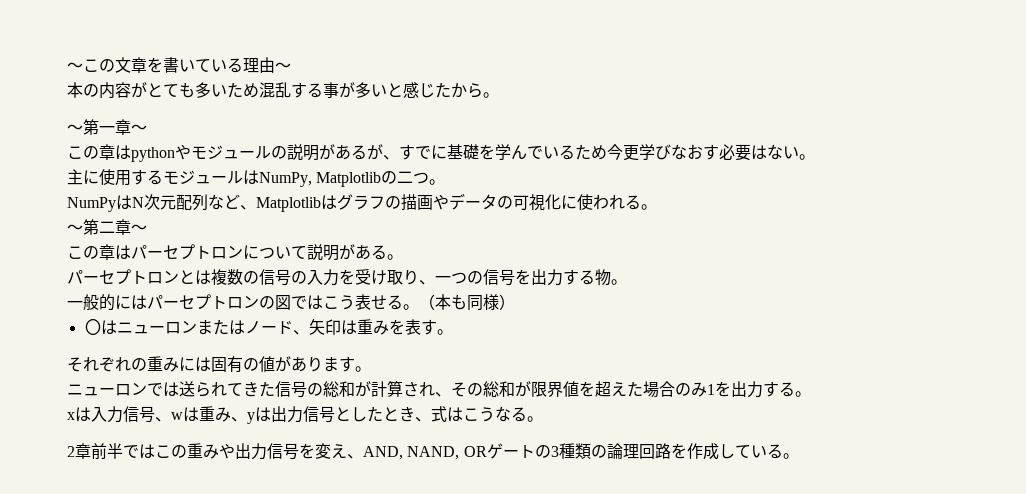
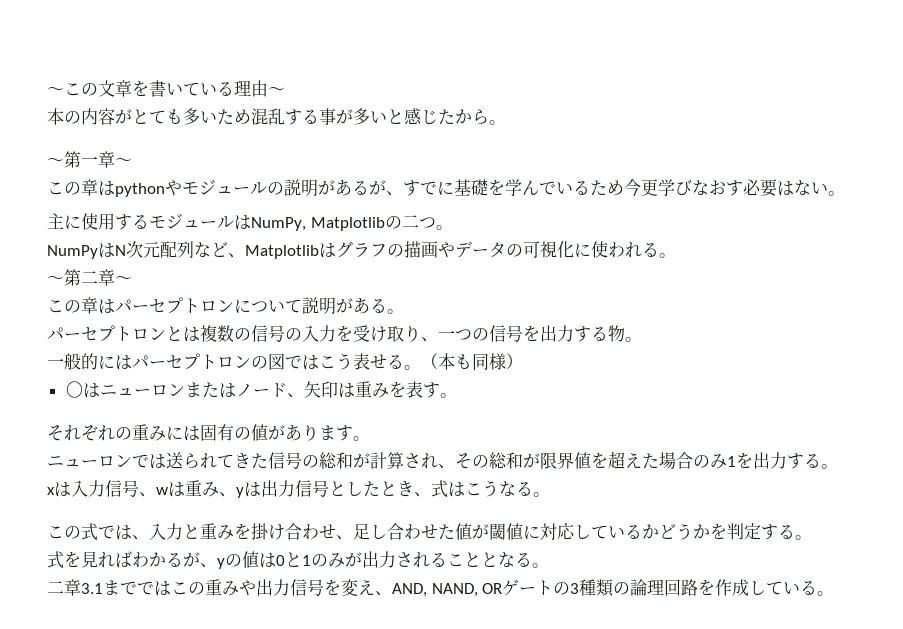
[67,443,123,460] 2章前半 -> [47,523,812,541] [47,551,549,569] [47,579,137,596] この式では、入力と重みを掛け合わせ、足し合わせた値が閾値に対応しているかどうかを判定する。 // 式を見ればわかるが、yの値は0と1のみが出力されることとなる。 // 二章3.1まで

